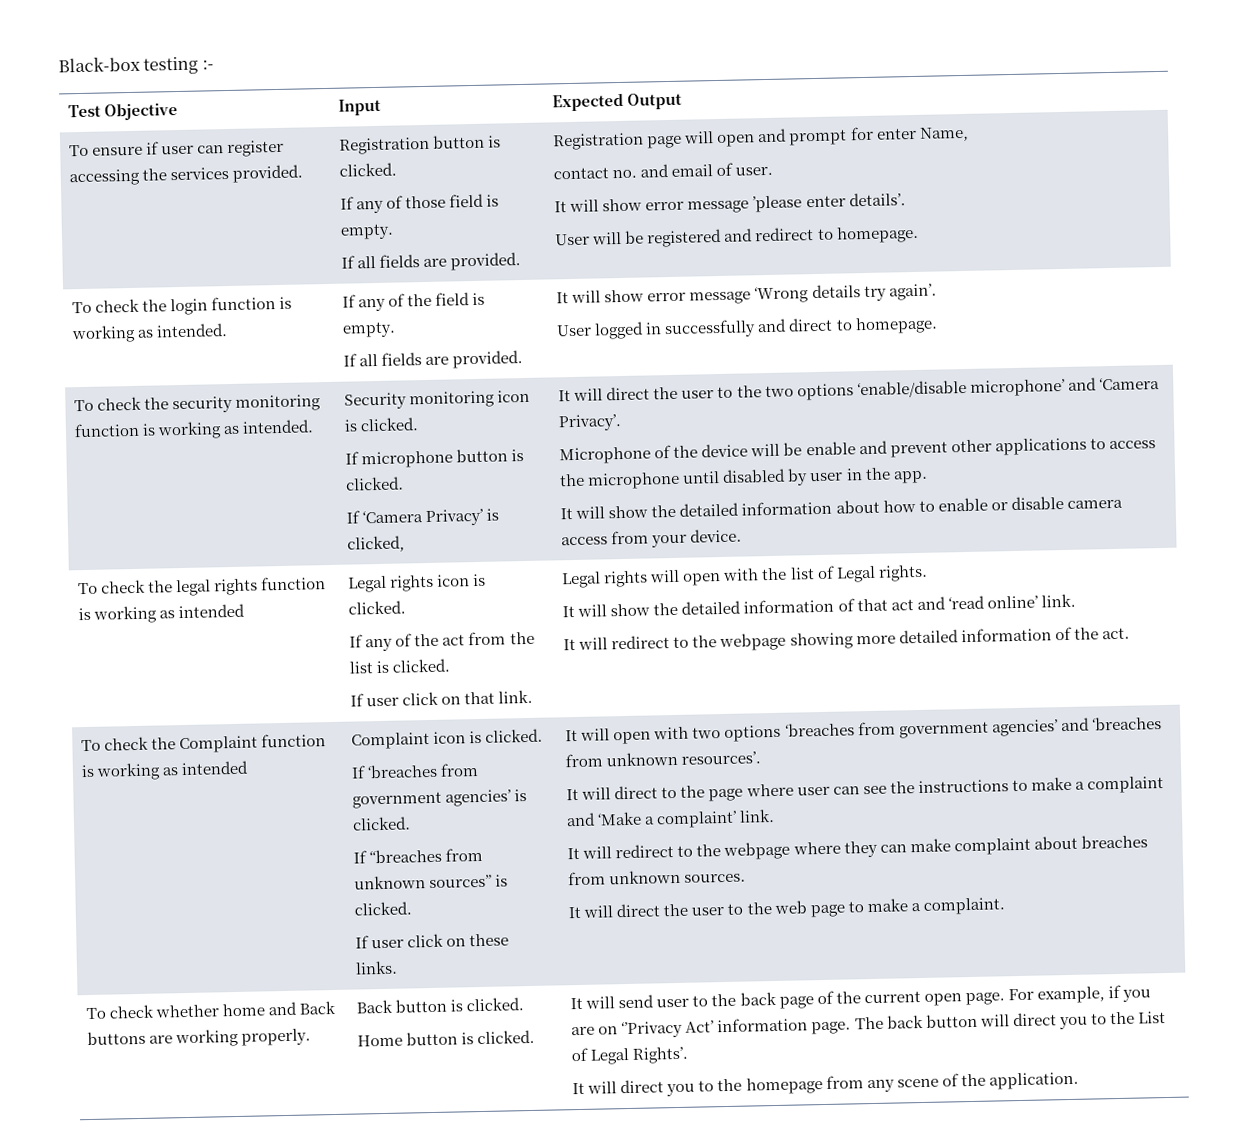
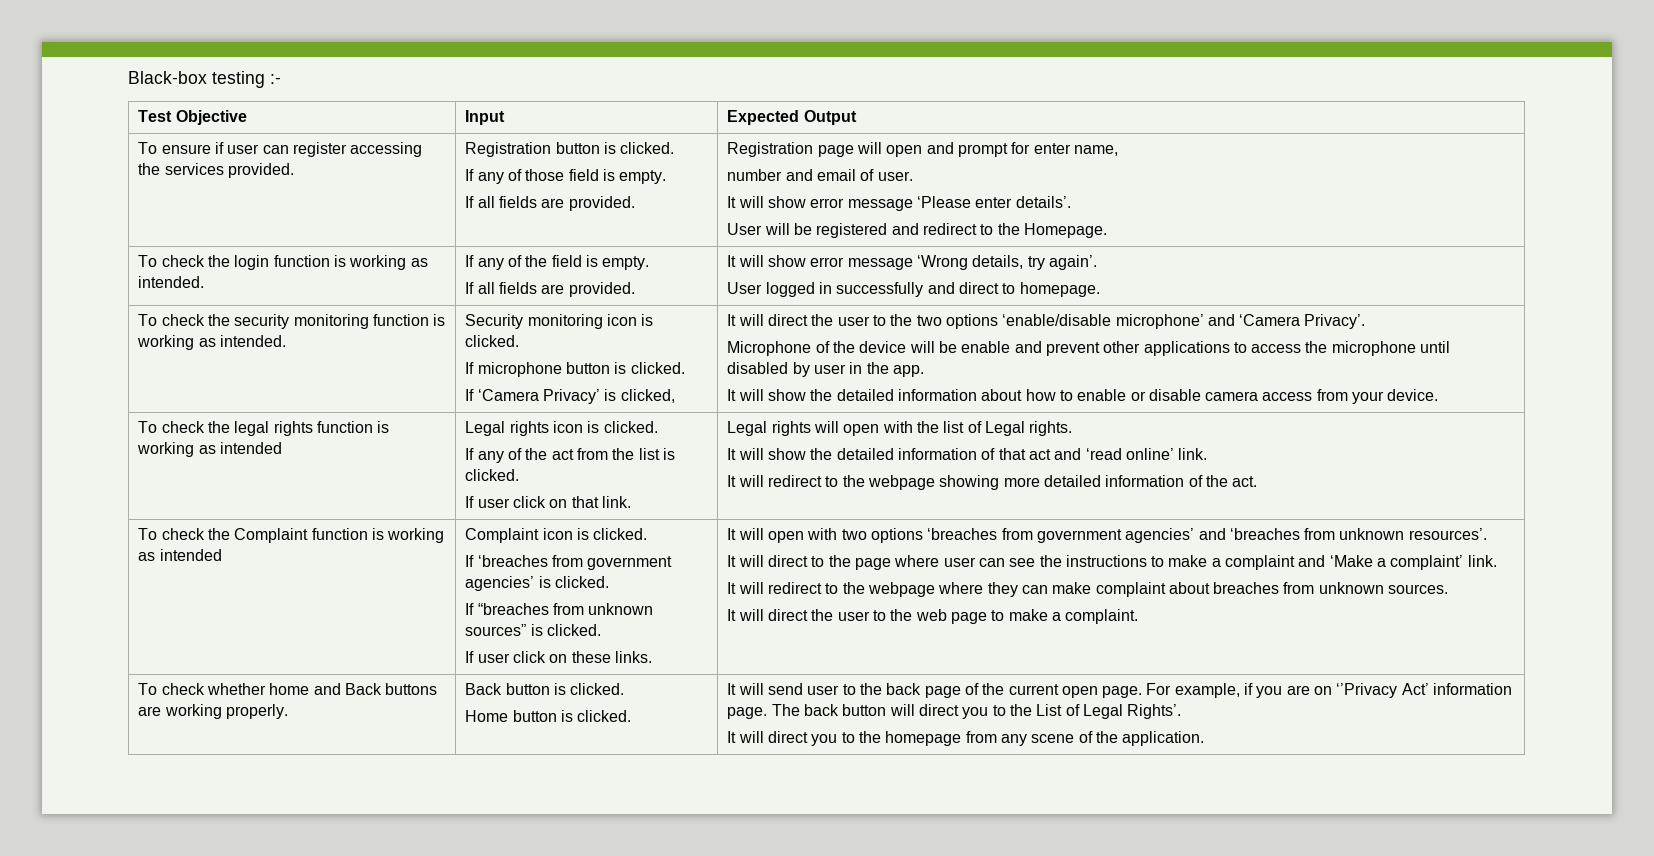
[918,126,969,142] [553,167,638,180] Name, // contact no. -> [1073,145,1118,156] [727,169,783,181] name, // number
[752,195,803,213] ’please -> [916,196,971,208] ‘Please
[835,225,919,244] homepage. -> [997,223,1107,238] the Homepage.
[811,284,861,299] details -> [972,255,1024,269] details,

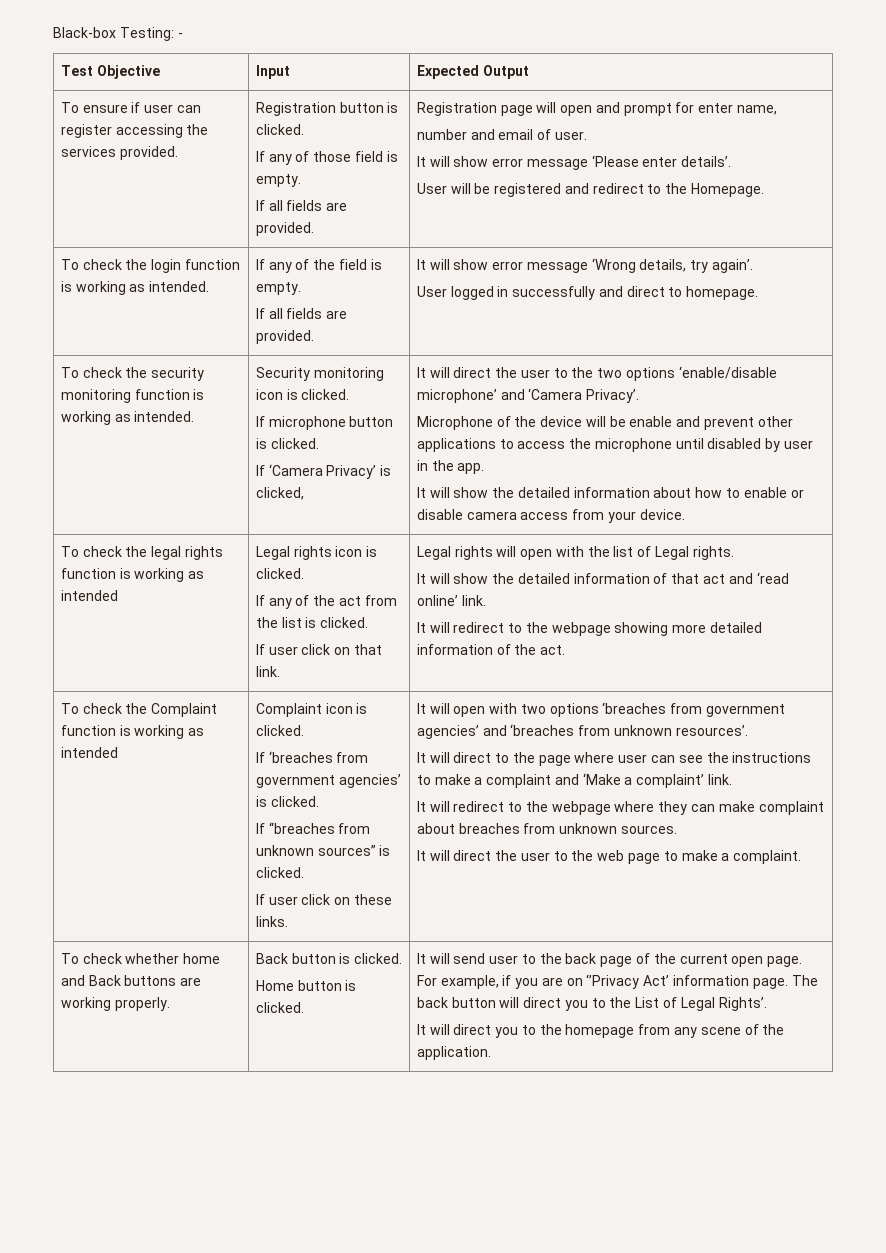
[212,71,281,88] testing :- -> [119,27,183,41] Testing: -

